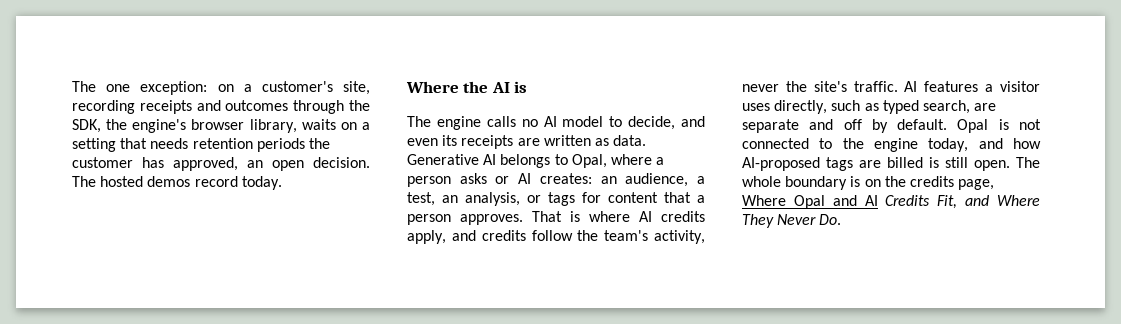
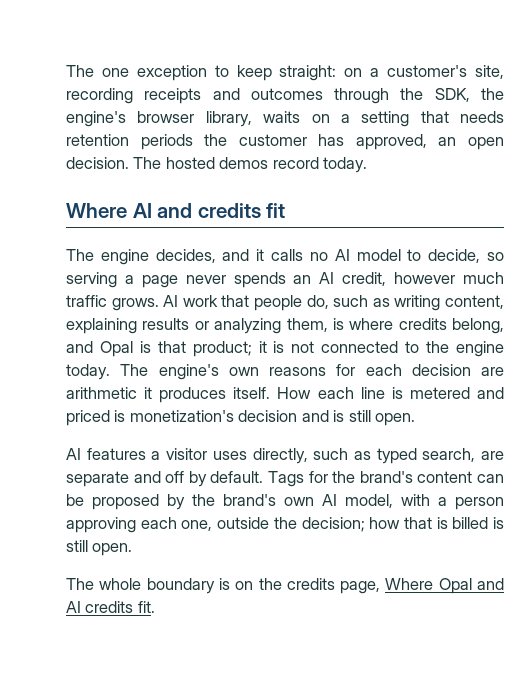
[140,81,208,95] exception: -> [136,65,337,81] exception to keep straight:
[463,81,528,93] the AI is -> [132,203,286,218] AI and credits fit
(481, 123) none -> [155,249,265,263] decides, and it
[681,116,705,127] [407,135,647,149] [407,154,665,168] [407,173,705,187] [407,192,705,206] [407,211,705,225] [407,230,705,244] [742,81,898,92] and even its receipts are written as data. Generative AI belongs to Opal, where a person asks or AI creates: an audience, a test, an analysis, or tags for content that a person approves. That is where AI credits apply, and credits follow the team's activity, never the site's traffic. -> [486,252,504,261] [66,272,505,288] [66,295,505,311] [66,318,504,334] [66,341,505,357] [66,364,504,380] [66,387,504,403] [66,410,416,426] so serving a page never spends an AI credit, however much traffic grows. AI work that people do, such as writing content, explaining results or analyzing them, is where credits belong, and Opal is that product; it is not connected to the engine today. The engine's own reasons for each decision are arithmetic it produces itself. How each line is metered and priced is monetization's decision and is still open. //
[957,119,1041,133] [742,138,1041,152] [742,157,881,171] Opal is not connected to the engine today, and how AI-proposed tags are -> [268,471,505,487] [66,494,504,510] [66,517,448,533] Tags for the brand's content can be proposed by the brand's own AI model, with a person approving each one, outside the decision; how that is
(1010, 165) none -> (133, 549) //
[885,195,1040,209] [742,214,842,228] Credits Fit, and Where They Never Do. -> [85,601,155,613] credits fit.

